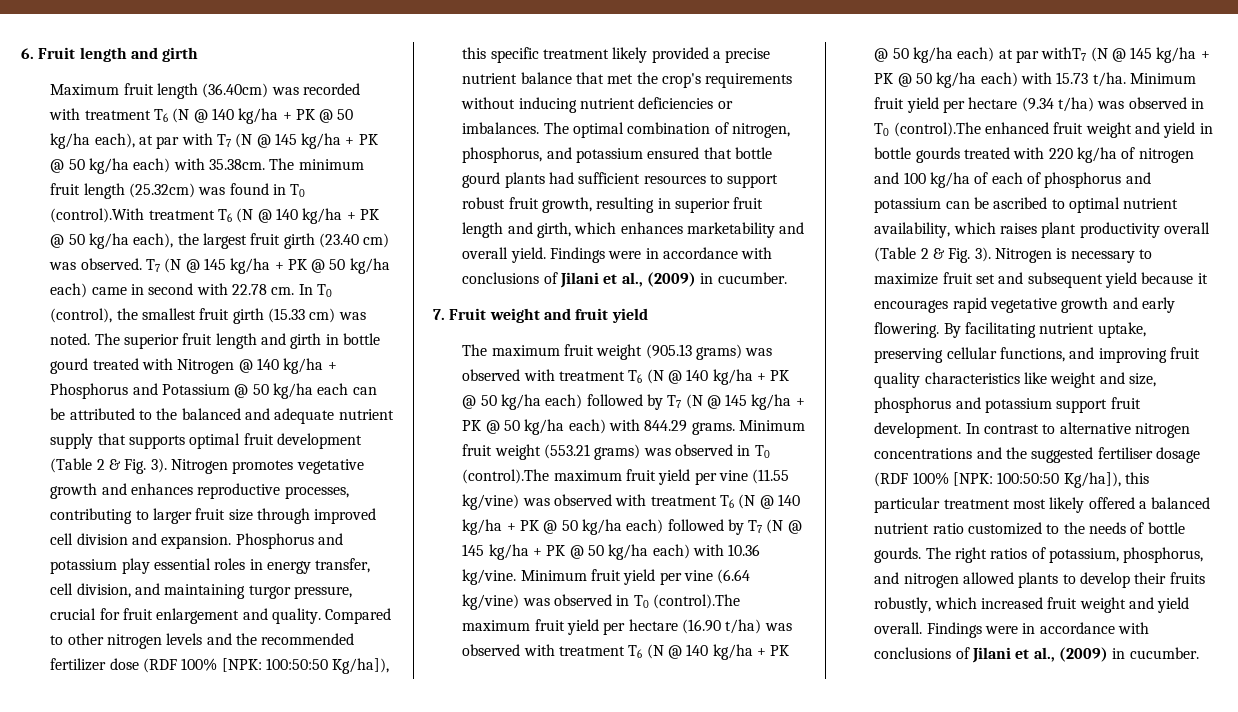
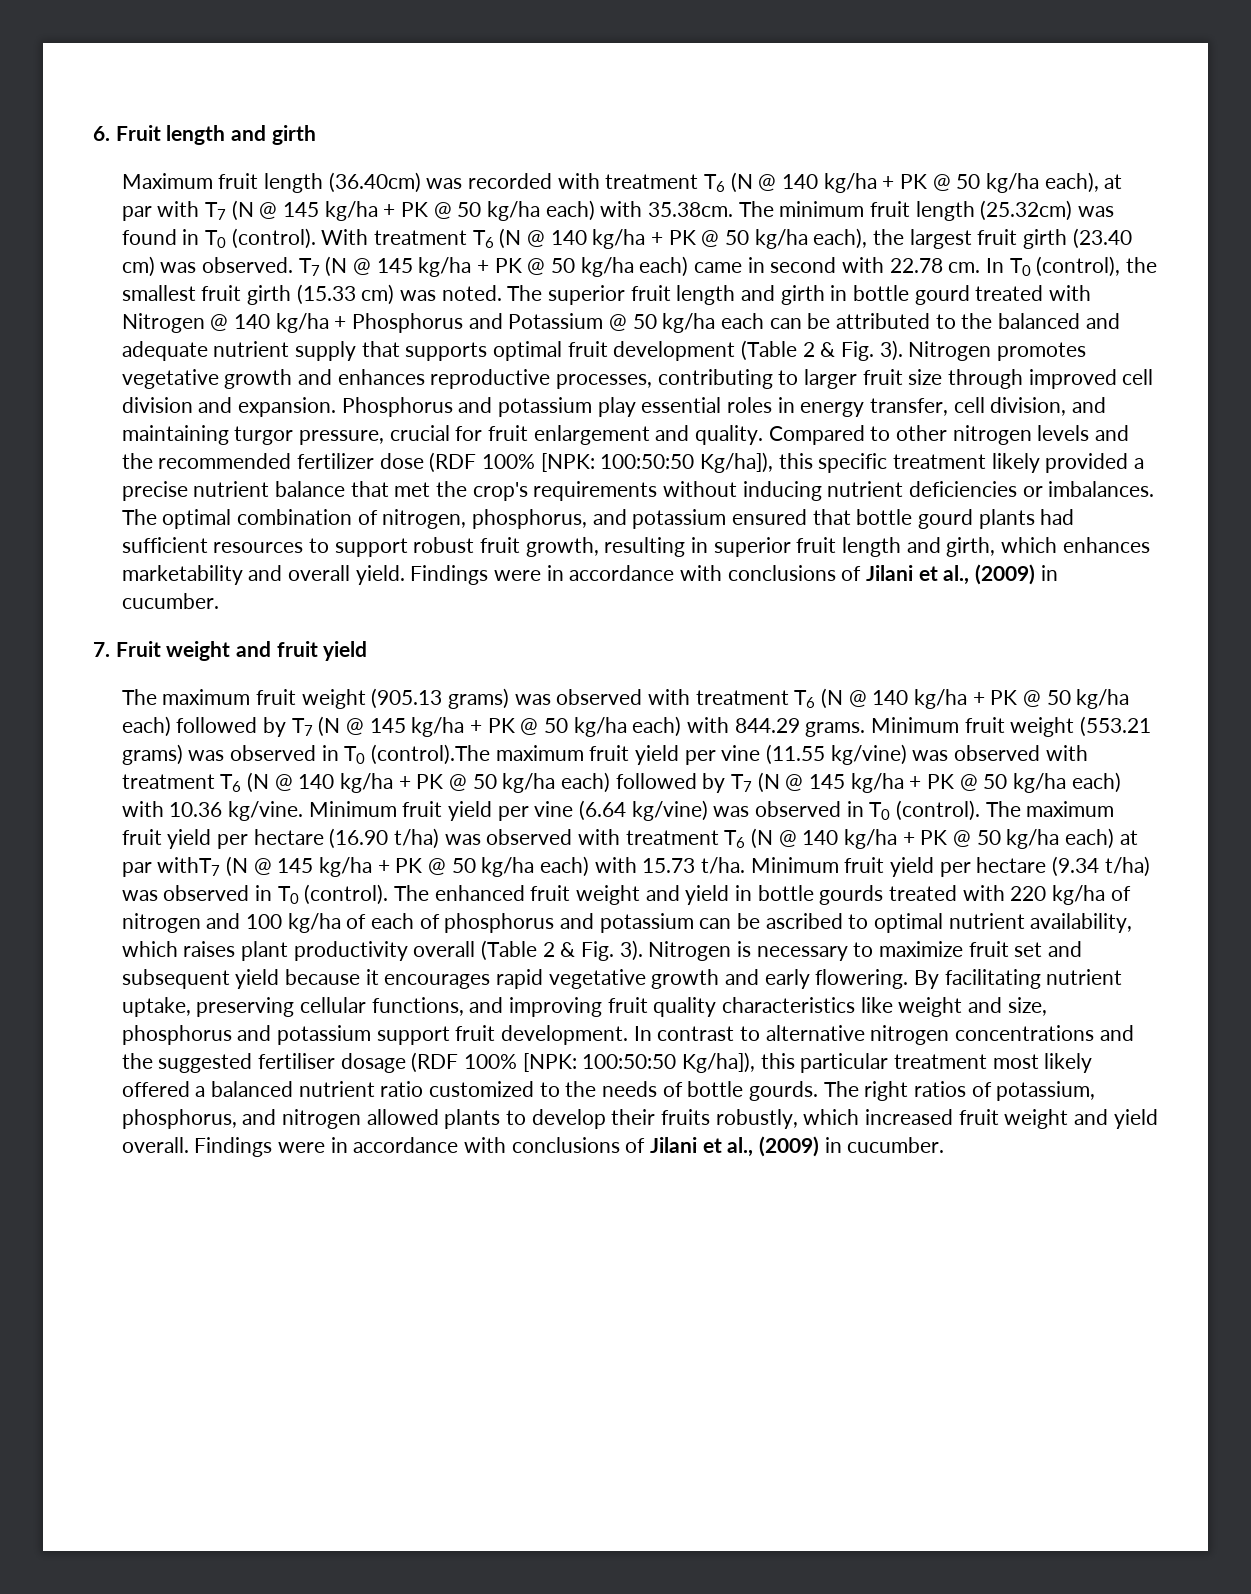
[50,208,145,223] (control).With -> [231,228,369,249] (control). With
[652,594,740,609] (control).The -> [896,800,1021,821] (control). The
[893,122,981,137] (control).The -> [304,884,430,905] (control). The

